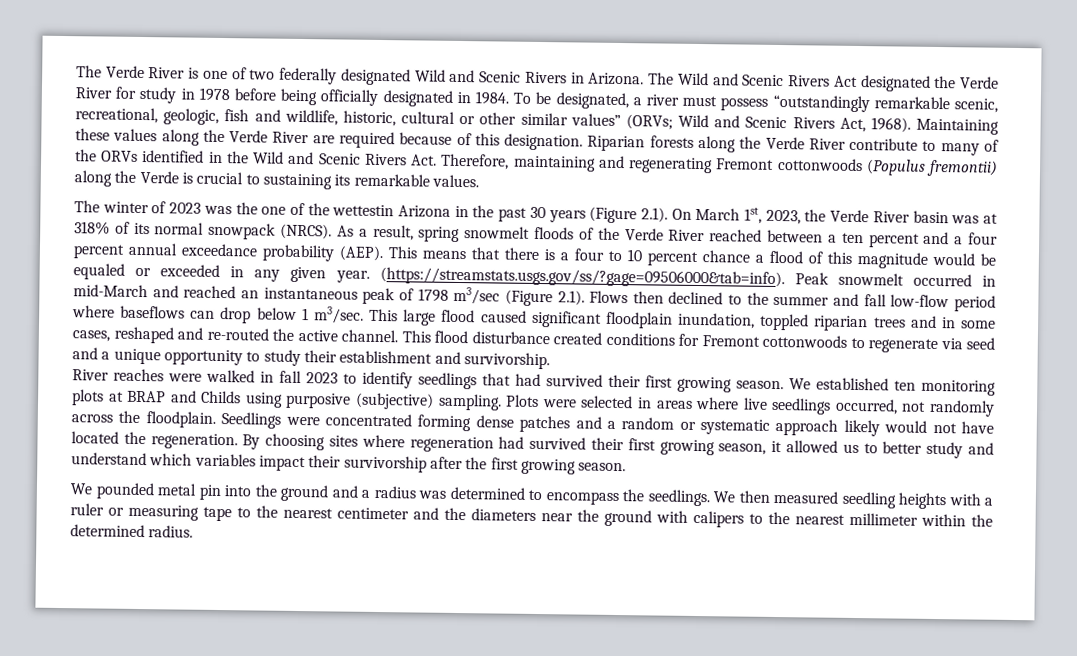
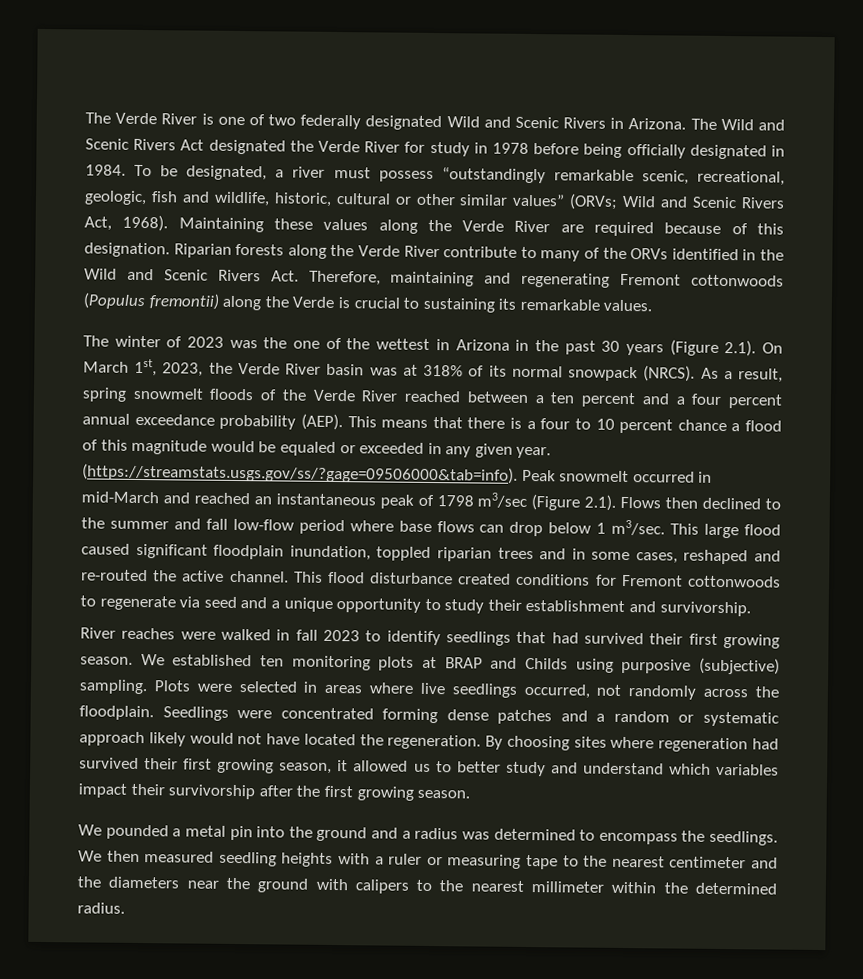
[332,204,395,217] wettestin -> [376,338,450,351] wettest in
[120,305,186,319] baseflows -> [398,520,475,533] base flows
(155, 491) none -> [172,828,182,837] a

